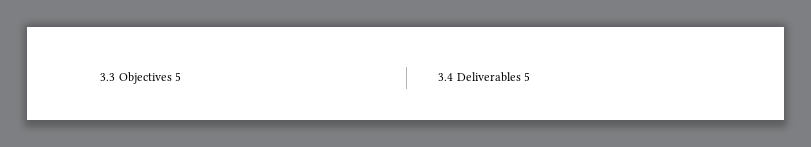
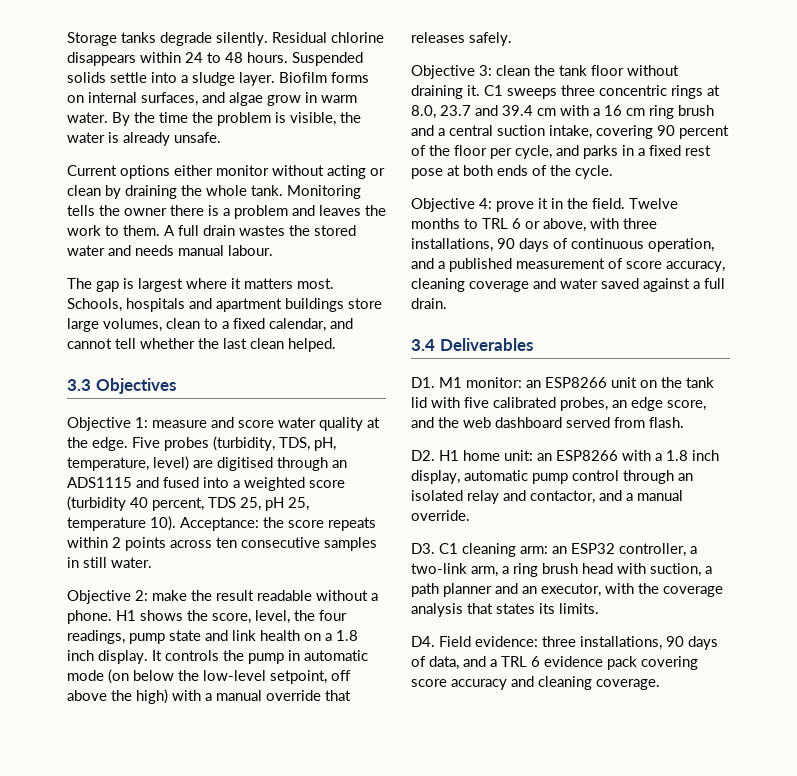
[100,72,182,84] [438,72,531,82] 3.3 Objectives 5 // 3.4 Deliverables 5 -> [67,32,384,46] [67,52,363,66] [67,72,369,86] [67,92,357,106] [67,112,361,126] [67,132,221,146] [67,165,385,179] [67,185,361,199] [67,205,386,219] [67,225,356,236] [67,245,273,256] [67,278,334,292] [67,298,382,312] [67,318,353,332] [67,338,336,352] [67,378,176,394] [67,417,380,431] [67,436,336,451] [67,456,347,471] [67,477,345,491] [67,496,309,511] [67,516,376,531] [67,537,377,551] [67,557,152,568] [67,590,378,604] [67,610,347,624] [67,630,358,644] [67,650,368,664] [67,669,351,684] [67,689,351,704] [411,32,512,46] [411,65,679,79] [411,85,720,99] [411,105,714,119] [411,125,729,139] [411,145,711,159] [411,165,613,179] [411,198,678,212] [411,218,657,232] [411,238,714,252] [411,258,725,272] [411,278,725,292] [411,298,447,309] [411,338,533,351] [411,377,714,388] [411,397,706,411] [411,417,684,428] [411,450,719,461] [411,470,693,484] [411,490,683,504] [411,510,470,521] [411,543,697,557] [411,563,712,577] [411,583,723,597] [411,603,599,617] [411,636,718,650] [411,656,698,670] [411,676,660,690] Storage tanks degrade silently. Residual chlorine disappears within 24 to 48 hours. Suspended solids settle into a sludge layer. Biofilm forms on internal surfaces, and algae grow in warm water. By the time the problem is visible, the water is already unsafe. // Current options either monitor without acting or clean by draining the whole tank. Monitoring tells the owner there is a problem and leaves the work to them. A full drain wastes the stored water and needs manual labour. // The gap is largest where it matters most. Schools, hospitals and apartment buildings store large volumes, clean to a fixed calendar, and cannot tell whether the last clean helped. // 3.3 Objectives // Objective 1: measure and score water quality at the edge. Five probes (turbidity, TDS, pH, temperature, level) are digitised through an ADS1115 and fused into a weighted score (turbidity 40 percent, TDS 25, pH 25, temperature 10). Acceptance: the score repeats within 2 points across ten consecutive samples in still water. // Objective 2: make the result readable without a phone. H1 shows the score, level, the four readings, pump state and link health on a 1.8 inch display. It controls the pump in automatic mode (on below the low-level setpoint, off above the high) with a manual override that releases safely. // Objective 3: clean the tank floor without draining it. C1 sweeps three concentric rings at 8.0, 23.7 and 39.4 cm with a 16 cm ring brush and a central suction intake, covering 90 percent of the floor per cycle, and parks in a fixed rest pose at both ends of the cycle. // Objective 4: prove it in the field. Twelve months to TRL 6 or above, with three installations, 90 days of continuous operation, and a published measurement of score accuracy, cleaning coverage and water saved against a full drain. // 3.4 Deliverables // D1. M1 monitor: an ESP8266 unit on the tank lid with five calibrated probes, an edge score, and the web dashboard served from flash. // D2. H1 home unit: an ESP8266 with a 1.8 inch display, automatic pump control through an isolated relay and contactor, and a manual override. // D3. C1 cleaning arm: an ESP32 controller, a two-link arm, a ring brush head with suction, a path planner and an executor, with the coverage analysis that states its limits. // D4. Field evidence: three installations, 90 days of data, and a TRL 6 evidence pack covering score accuracy and cleaning coverage.

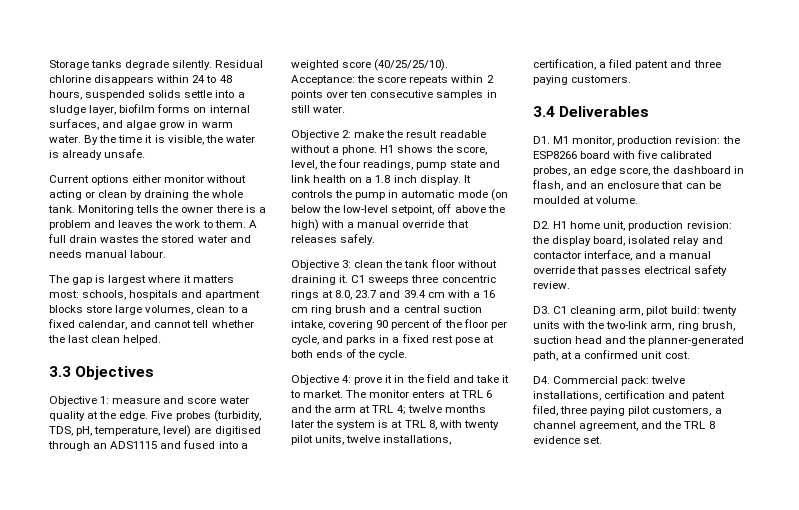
[247,52,363,66] hours. Suspended -> [49,90,146,100] hours, suspended
[239,72,327,86] layer. Biofilm -> [89,104,156,115] layer, biofilm
[192,112,271,126] the problem -> [145,135,153,143] it
[297,278,334,289] [67,298,122,312] most. Schools, -> [49,290,127,300] most: schools,
[285,298,344,312] buildings -> [49,305,83,313] blocks
[67,496,309,511] [67,516,176,531] (turbidity 40 percent, TDS 25, pH 25, temperature 10). -> [374,59,449,71] (40/25/25/10).
[170,540,212,548] across -> [326,91,349,98] over
[592,198,678,209] [411,218,657,232] [411,238,714,252] [411,258,725,272] [411,278,725,292] [411,298,447,309] [411,338,533,351] [411,377,714,388] [411,397,427,408] field. Twelve months to TRL 6 or above, with three installations, 90 days of continuous operation, and a published measurement of score accuracy, cleaning coverage and water saved against a full drain. // 3.4 Deliverables // D1. M1 monitor: an ESP8266 unit on the tank lid -> [425,374,509,383] [290,390,492,398] [291,405,486,415] [291,420,499,430] [291,435,452,445] [533,59,721,70] [533,75,632,85] [533,106,650,117] [533,136,740,146] [533,151,611,159] field and take it to market. The monitor enters at TRL 6 and the arm at TRL 4; twelve months later the system is at TRL 8, with twenty pilot units, twelve installations, certification, a filed patent and three paying customers. // 3.4 Deliverables // D1. M1 monitor, production revision: the ESP8266 board
[411,417,684,428] [411,450,719,461] [411,470,693,484] and the web dashboard served from flash. // D2. H1 home unit: an ESP8266 with a 1.8 inch display, automatic pump control through an -> [652,166,744,174] [532,180,721,191] [533,196,639,204] [533,221,732,231] [532,236,626,246] the dashboard in flash, and an enclosure that can be moulded at volume. // D2. H1 home unit, production revision: the display board,
[530,490,595,504] contactor, -> [533,250,633,261] contactor interface,
[411,510,470,521] [411,543,697,557] [411,563,712,577] [411,583,723,597] [411,603,599,617] [411,636,718,650] [411,656,698,670] [411,676,660,690] override. // D3. C1 cleaning arm: an ESP32 controller, a two-link arm, a ring brush head with suction, a path planner and an executor, with the coverage analysis that states its limits. // D4. Field evidence: three installations, 90 days of data, and a TRL 6 evidence pack covering score accuracy and cleaning coverage. -> [533,265,728,276] [533,281,570,289] [533,306,737,316] [533,321,735,331] [533,336,745,346] [533,350,690,361] [533,376,686,386] [533,390,726,401] [532,405,722,416] [533,421,715,431] [533,436,603,444] override that passes electrical safety review. // D3. C1 cleaning arm, pilot build: twenty units with the two-link arm, ring brush, suction head and the planner-generated path, at a confirmed unit cost. // D4. Commercial pack: twelve installations, certification and patent filed, three paying pilot customers, a channel agreement, and the TRL 8 evidence set.

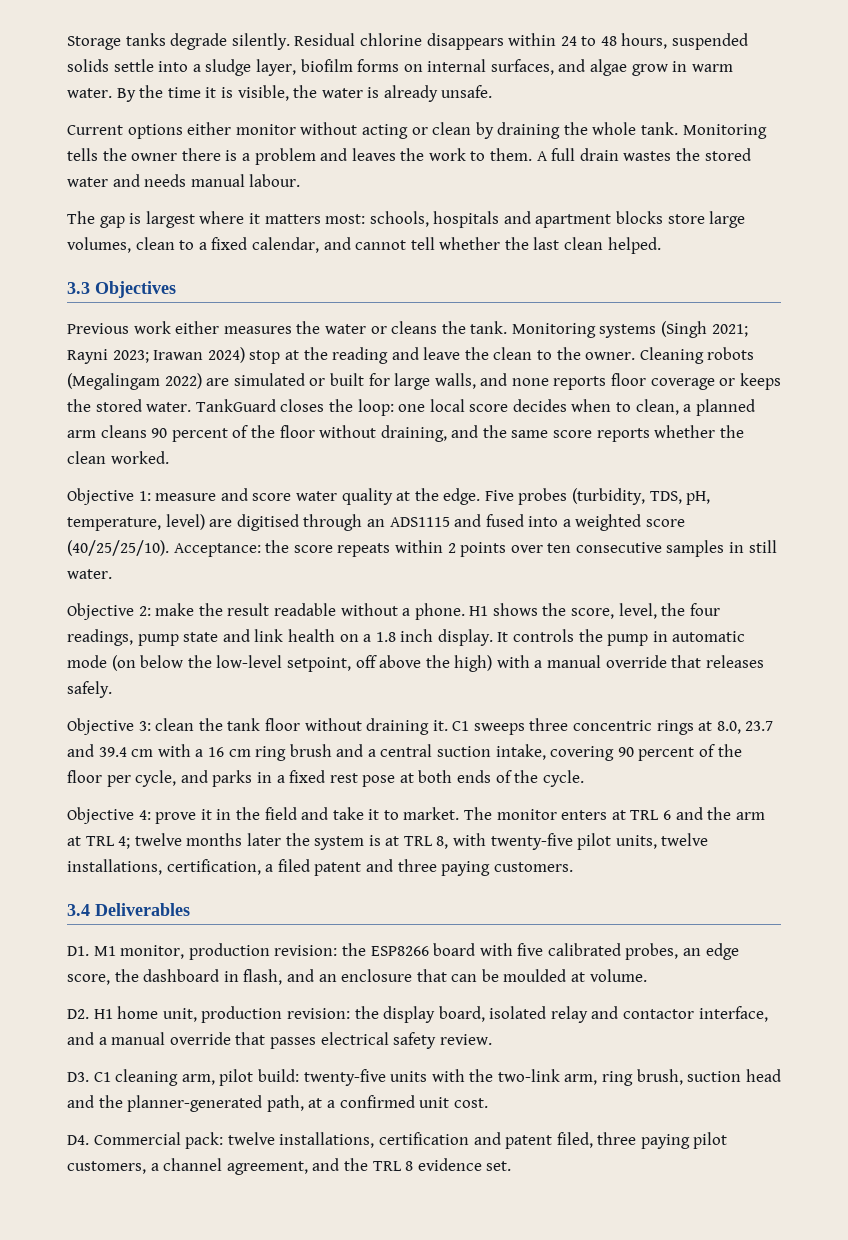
(155, 373) none -> [67,321,748,338] [67,347,755,364] [67,373,781,390] [67,399,755,416] [67,425,744,442] [67,451,169,464] // Previous work either measures the water or cleans the tank. Monitoring systems (Singh 2021; Rayni 2023; Irawan 2024) stop at the reading and leave the clean to the owner. Cleaning robots (Megalingam 2022) are simulated or built for large walls, and none reports floor coverage or keeps the stored water. TankGuard closes the loop: one local score decides when to clean, a planned arm cleans 90 percent of the floor without draining, and the same score reports whether the clean worked.
[463,420,499,430] twenty -> [490,833,573,850] twenty-five
[701,306,737,316] twenty -> [303,1069,386,1086] twenty-five

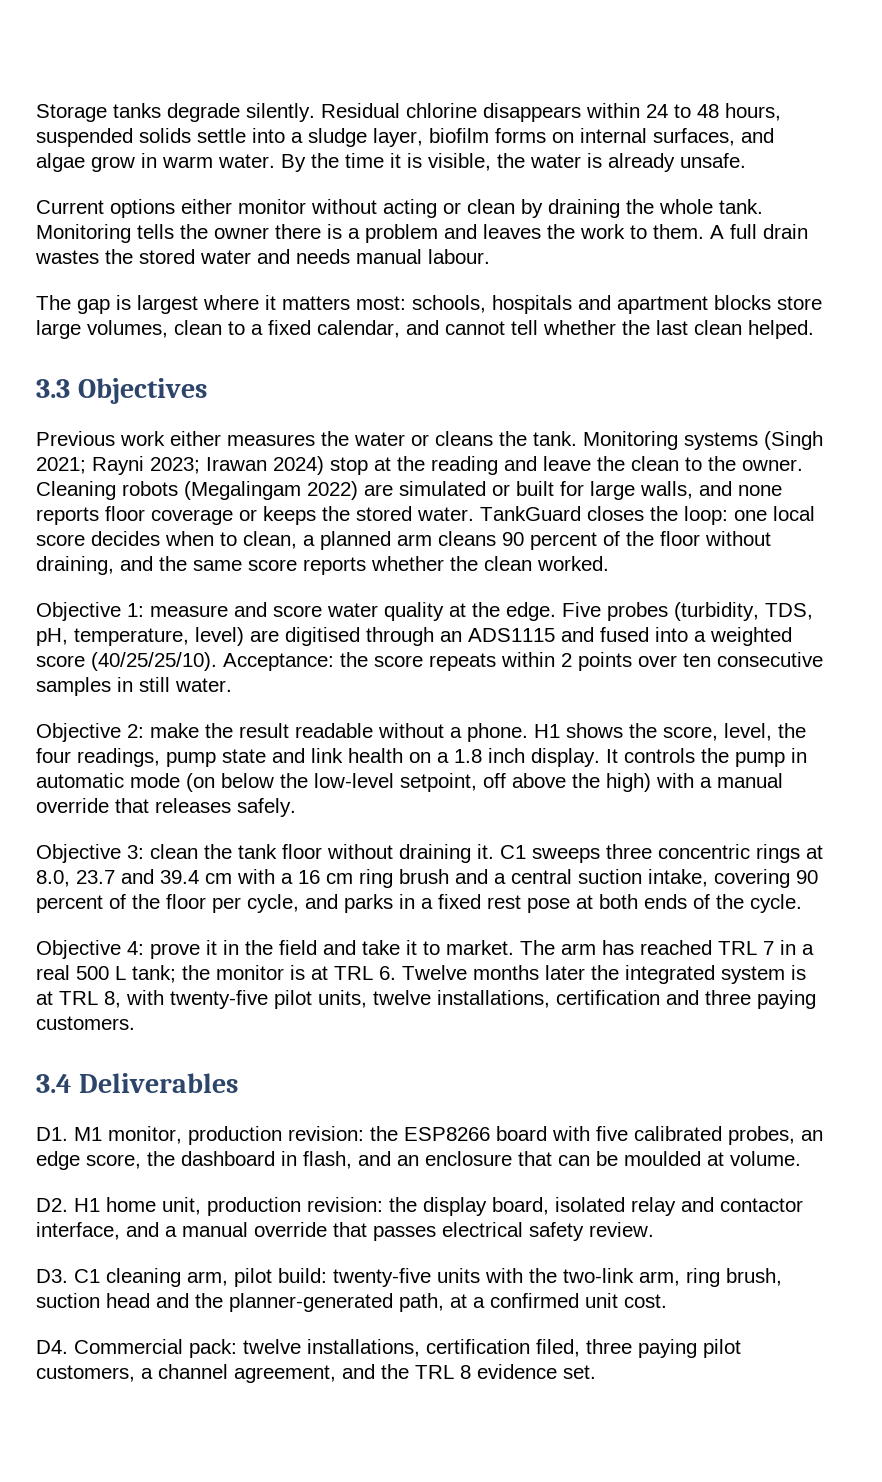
[496,807,765,820] [67,833,182,849] monitor enters at TRL 6 and the arm at TRL 4; twelve -> [561,940,814,955] [36,965,467,983] arm has reached TRL 7 in a real 500 L tank; the monitor is at TRL 6. Twelve
(310, 839) none -> [625,965,715,984] integrated
[166,859,362,876] certification, a filed patent -> [556,990,660,1005] certification
[473,1132,553,1149] and patent -> (530, 1346) none

